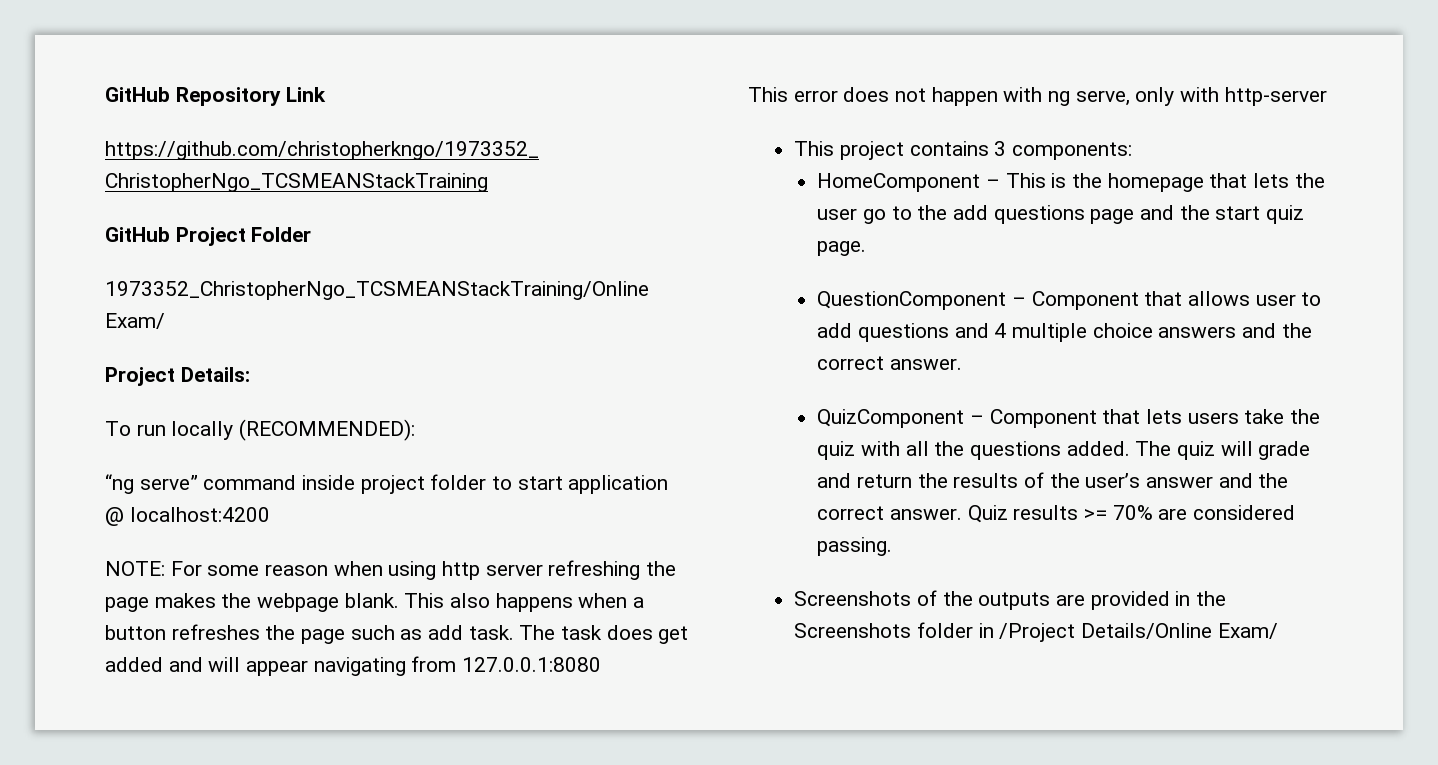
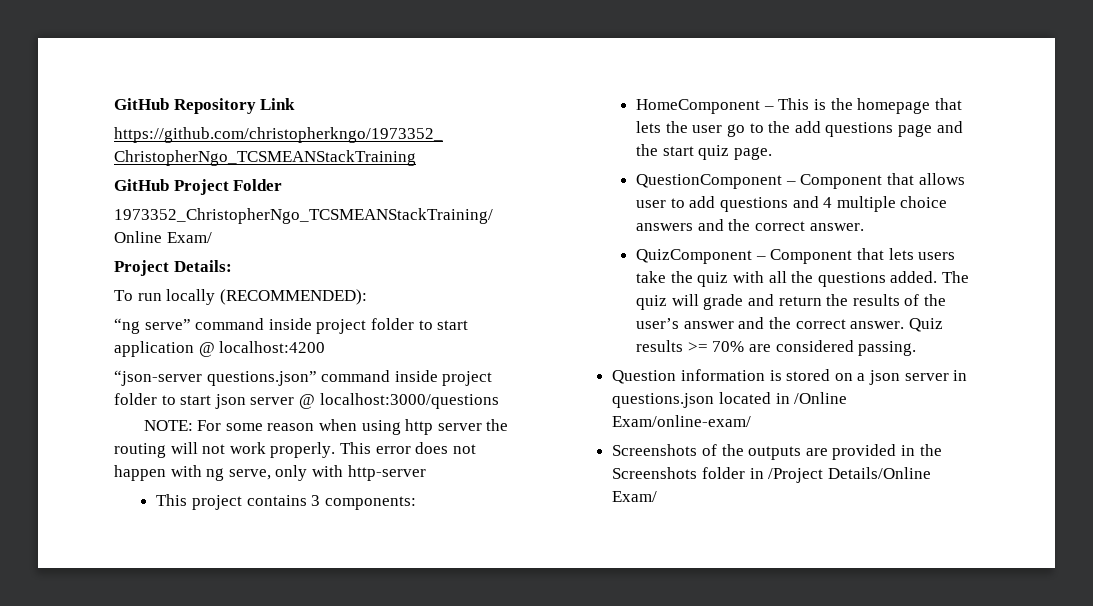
(270, 514) none -> [114,370,493,386] [114,393,499,409] // “json-server questions.json” command inside project folder to start json server @ localhost:3000/questions
[548,560,677,580] [105,593,645,612] [105,624,689,644] [105,656,602,676] refreshing the page makes the webpage blank. This also happens when a button refreshes the page such as add task. The task does get added and will appear navigating from 127.0.0.1:8080 // -> [486,419,509,431] [114,442,336,458] the routing will not work properly.
(893, 546) none -> [612,369,968,385] [612,392,848,408] [612,415,752,427] // Question information is stored on a json server in questions.json located in /Online Exam/online-exam/

